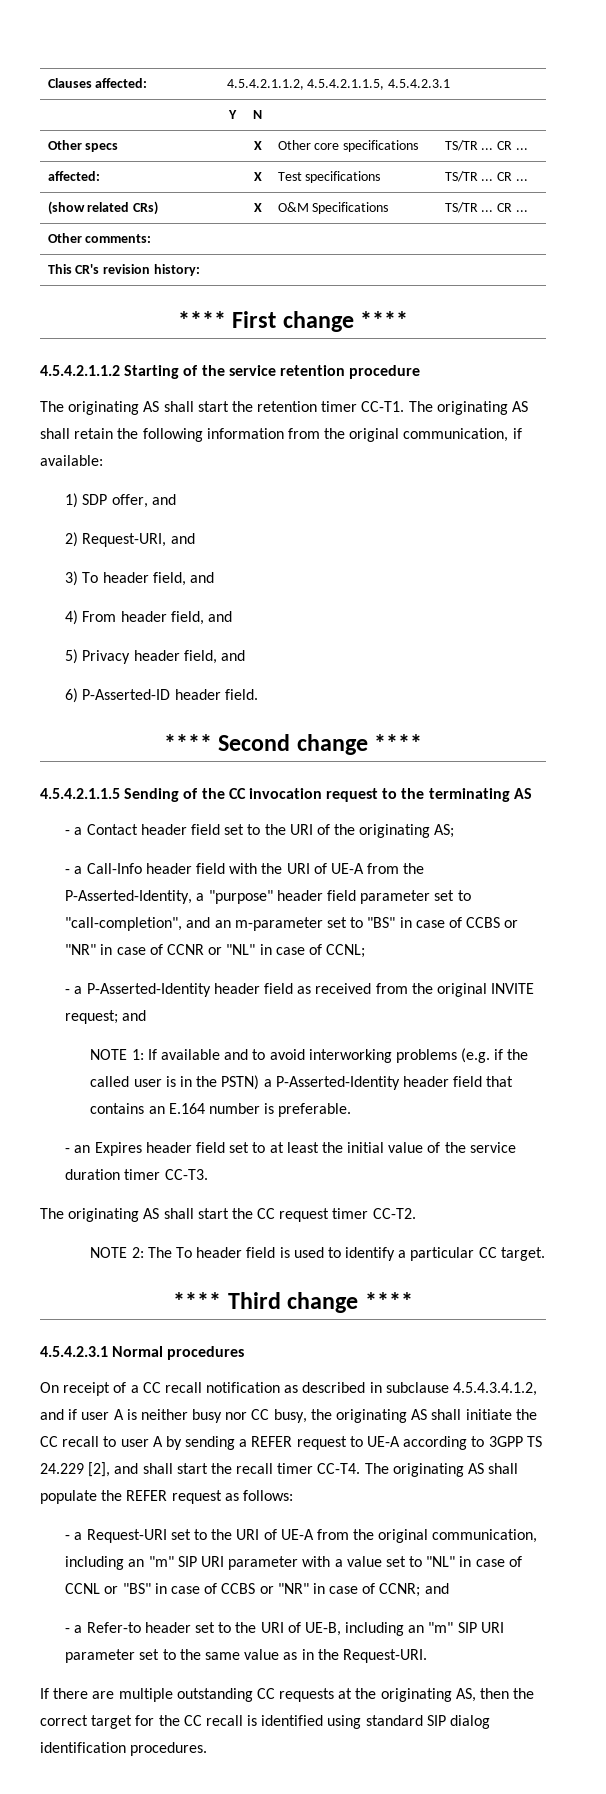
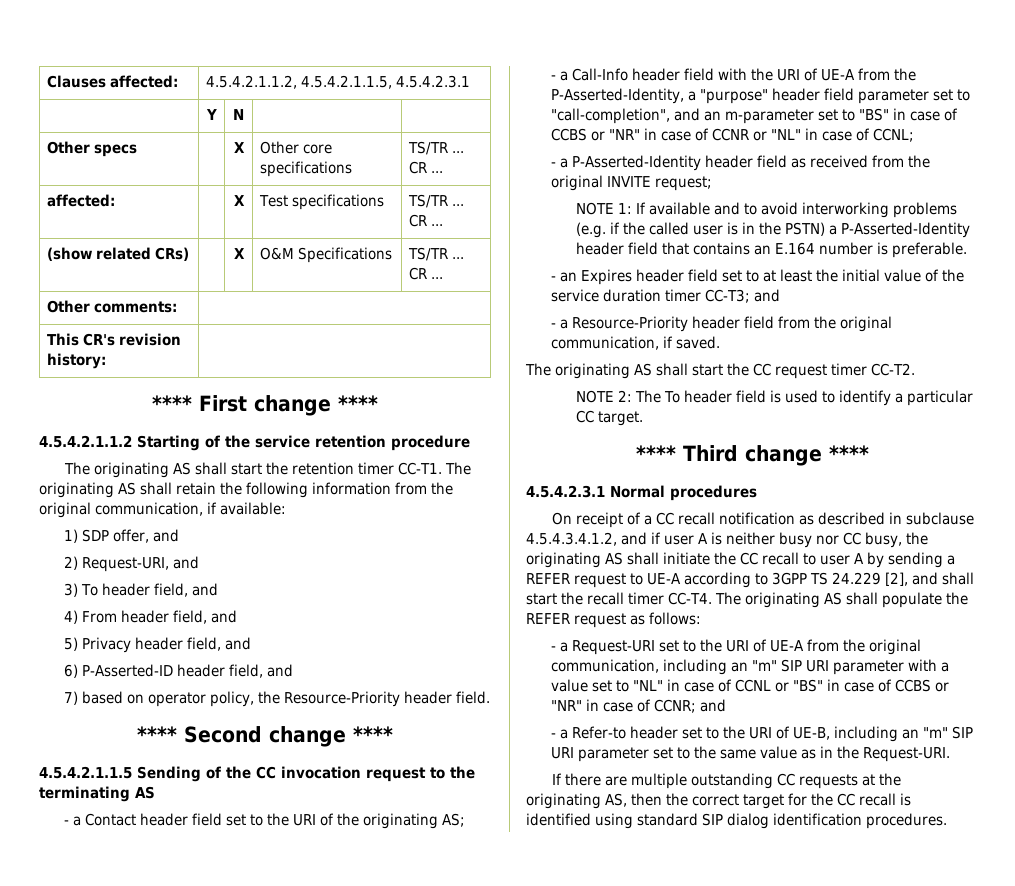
(221, 694) none -> [228,664,293,678] [63,691,452,707] field, and // 7) based on operator policy, the Resource-Priority header
[122,1010,147,1021] and -> (712, 183) none
[164,1169,208,1180] CC-T3. -> [704,289,780,303] [550,316,892,332] [550,336,720,350] CC-T3; and // - a Resource-Priority header field from the original communication, if saved.

